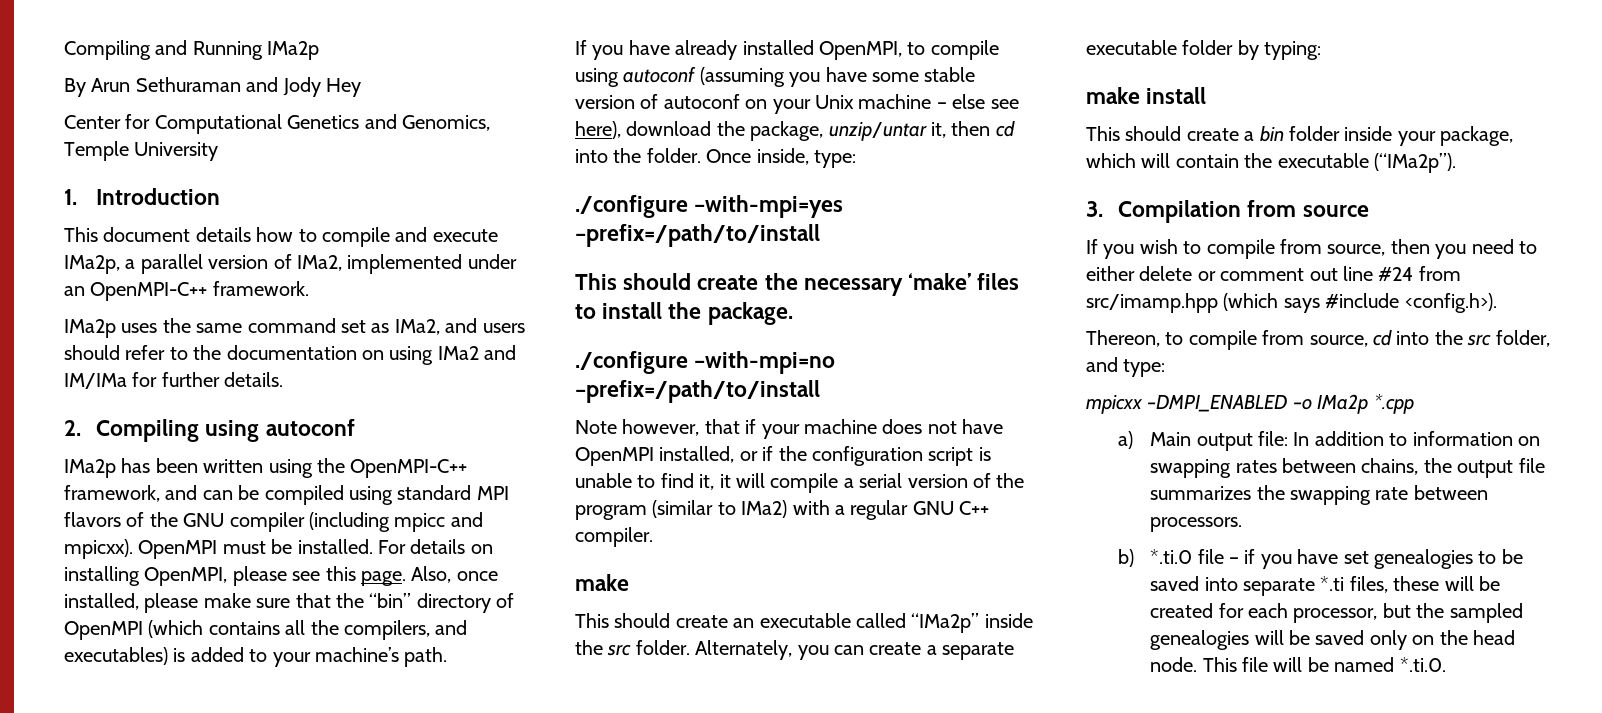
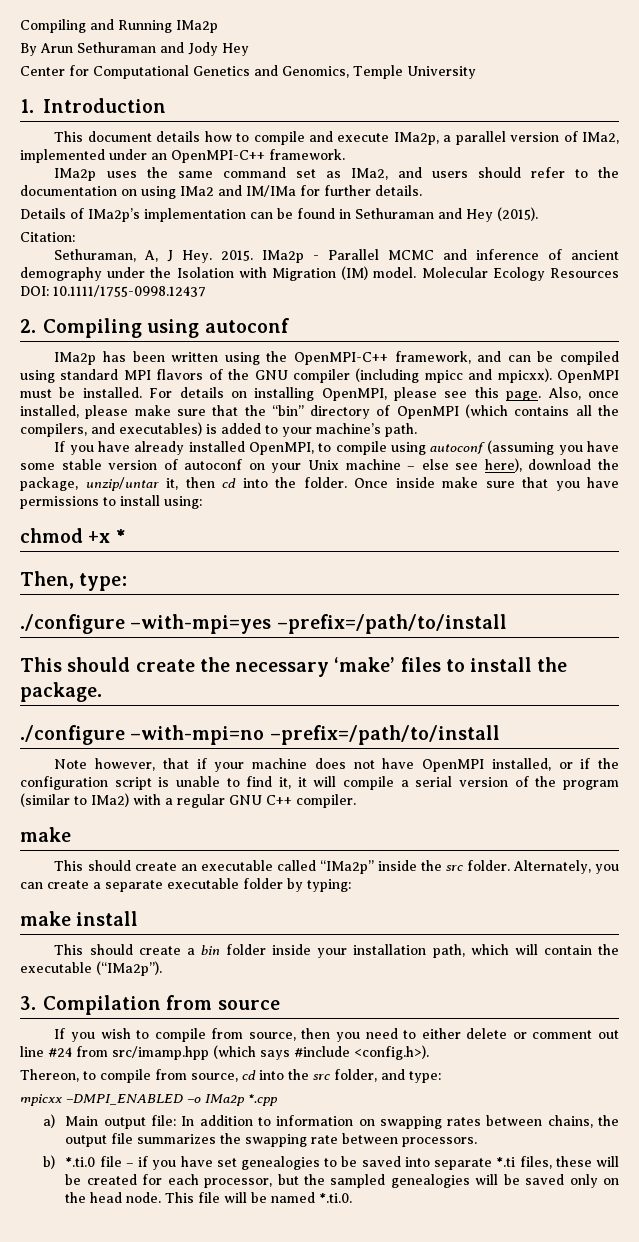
(284, 379) none -> [20,207,538,222] [20,232,75,242] [54,249,619,263] [20,266,619,281] [20,285,206,297] // Details of IMa2p’s implementation can be found in Sethuraman and Hey (2015). // Citation: // Sethuraman, A, J Hey. 2015. IMa2p - Parallel MCMC and inference of ancient demography under the Isolation with Migration (IM) model. Molecular Ecology Resources DOI: 10.1111/1755-0998.12437
[756,148,809,165] inside, -> [395,477,619,491] [20,495,202,509] [20,528,126,543] [20,571,74,589] inside make sure that you have permissions to install using: // chmod +x * // Then,
[1440,126,1514,146] package, -> [353,944,465,958] installation path,

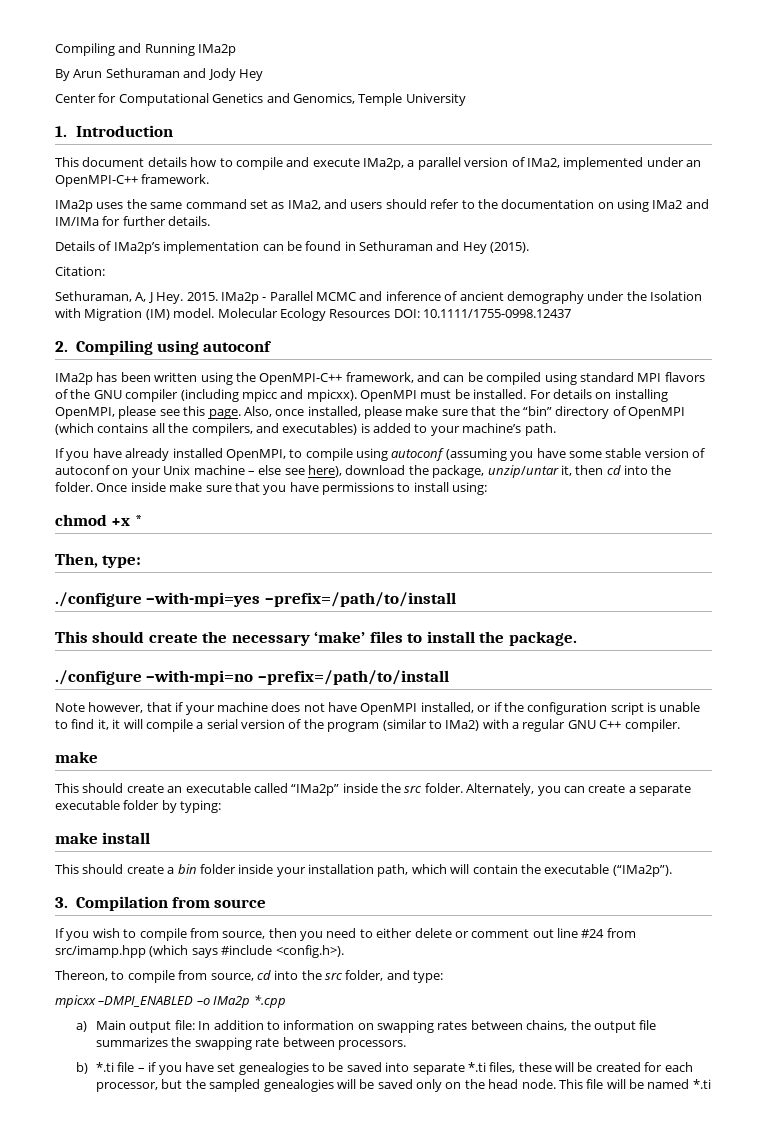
[65,1157,96,1167] *.ti.0 -> [96,1062,115,1072] *.ti
[319,1193,353,1203] *.ti.0. -> [692,1079,711,1089] *.ti

